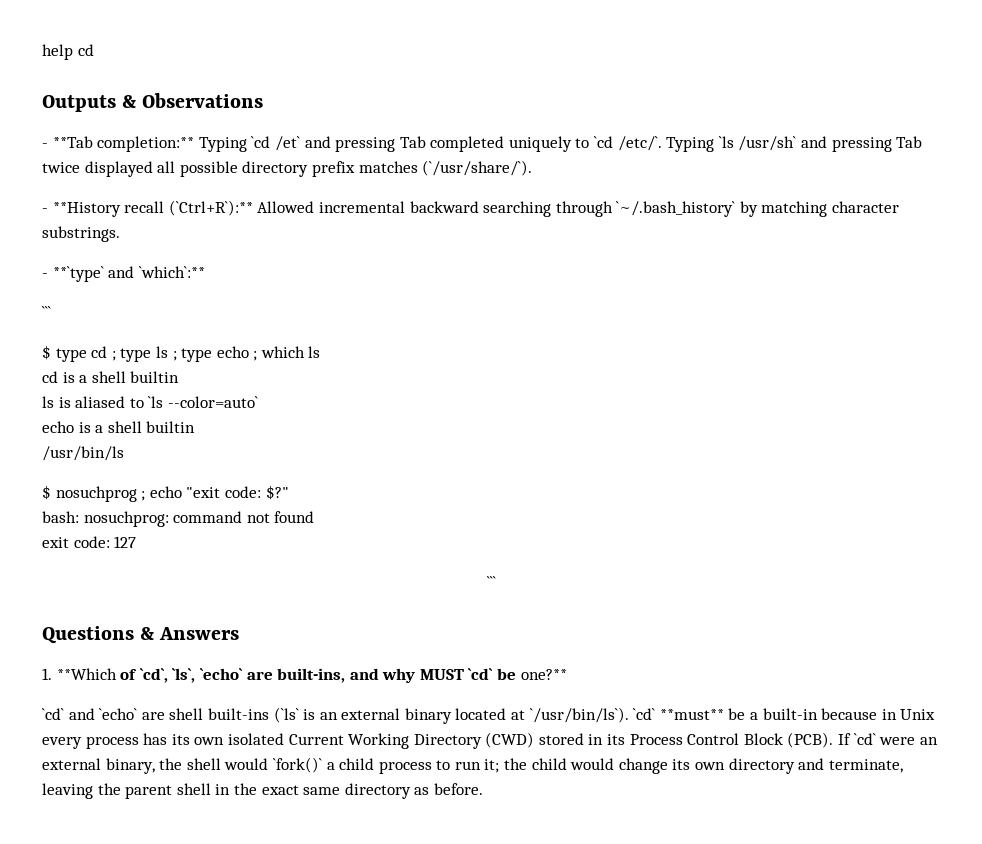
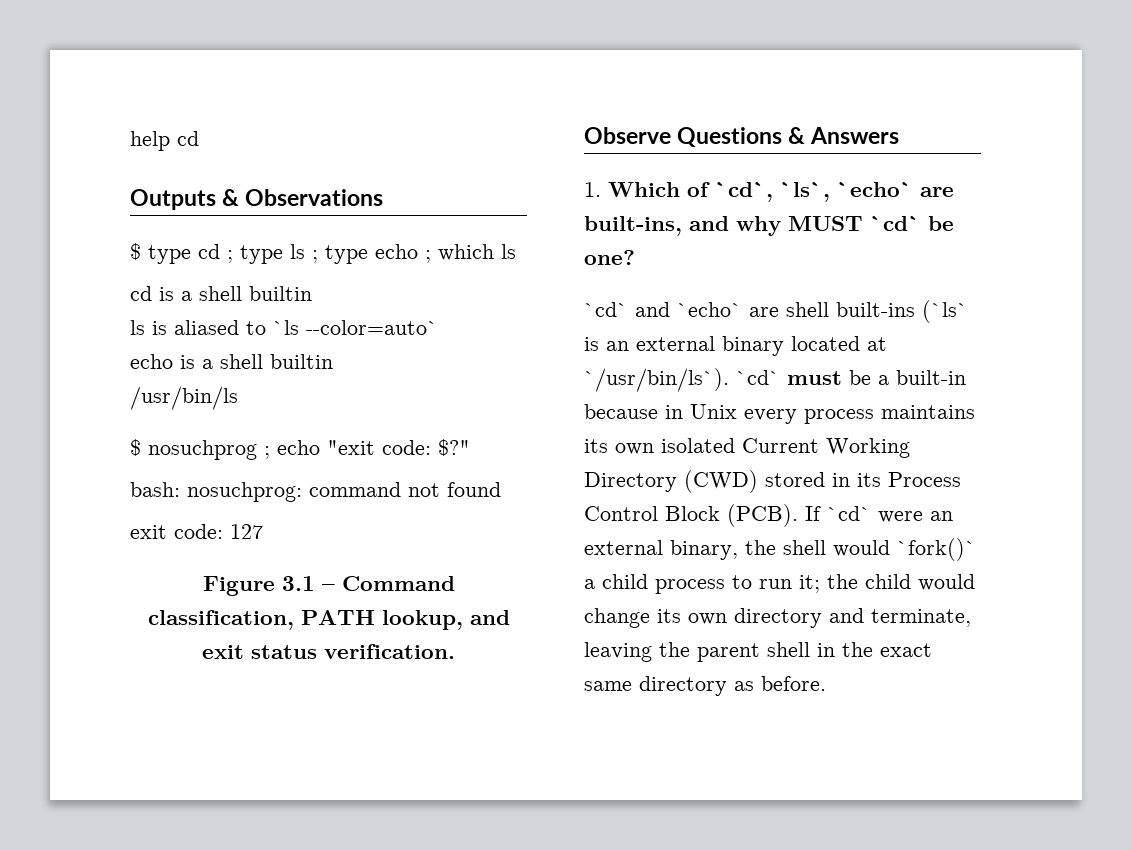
[42,136,923,152] [42,160,533,177] [42,200,900,217] [42,226,120,242] [42,266,205,282] [42,306,51,318] // - **Tab completion:** Typing `cd /et` and pressing Tab completed uniquely to `cd /etc/`. Typing `ls /usr/sh` and pressing Tab twice displayed all possible directory prefix matches (`/usr/share/`). // - **History recall (`Ctrl+R`):** Allowed incremental backward searching through `~/.bash_history` by matching character substrings. // - **`type` and `which`:** // ``` -> (384, 197) none
[486,576,496,588] ``` // -> [202,576,455,596] [147,610,510,630] [202,644,455,659] [584,127,671,144] Figure 3.1 – Command classification, PATH lookup, and exit status verification. // Observe
[56,668,117,680] **Which -> [608,182,680,197] Which
[520,669,567,680] one?** -> [584,250,635,265] one?
[659,709,724,720] **must** -> [787,371,842,385] must
[143,733,168,745] has -> [881,405,975,419] maintains

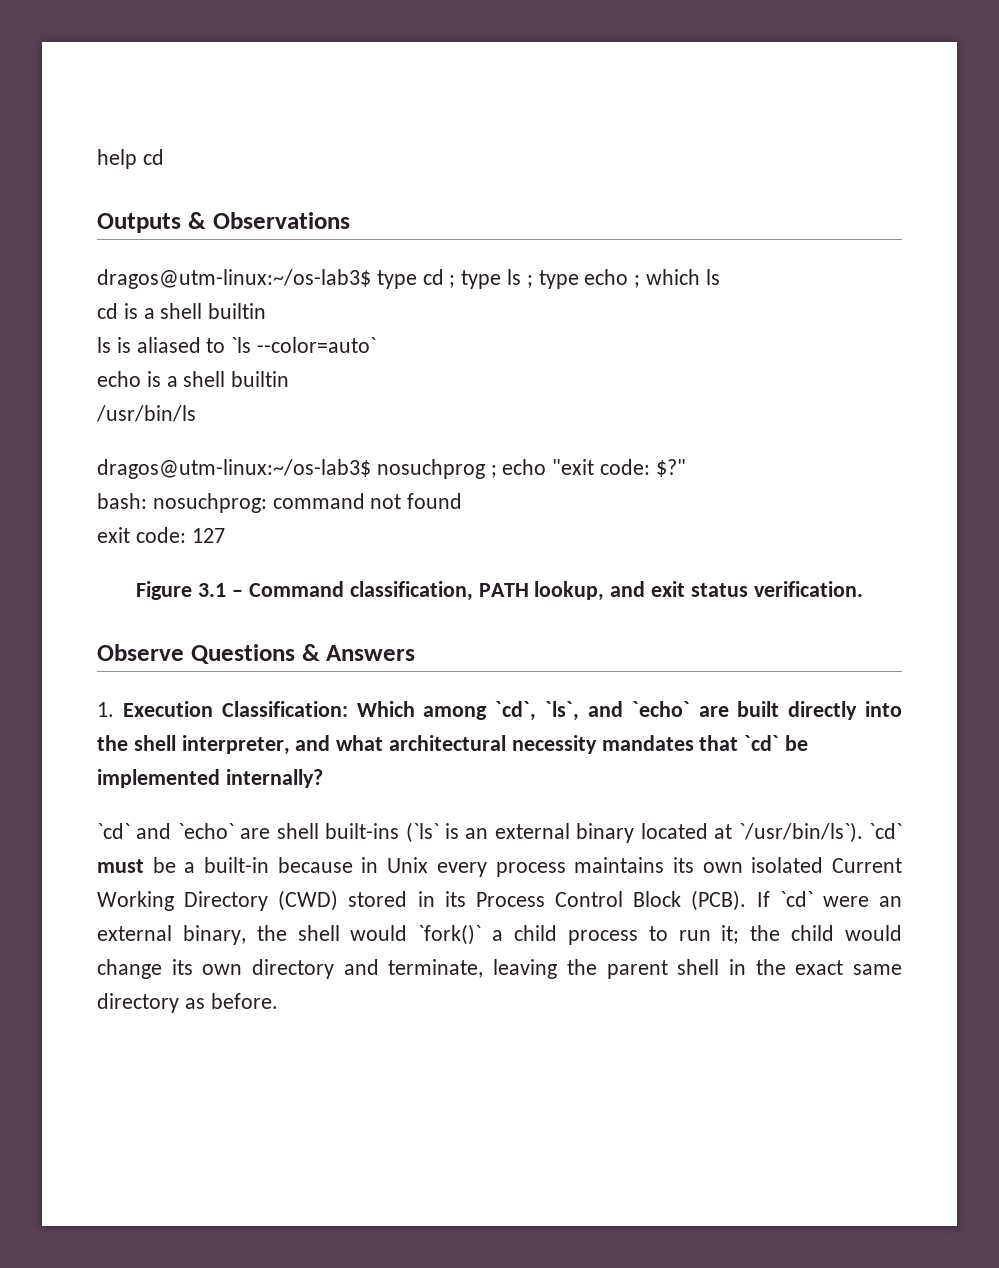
[130,243,141,260] $ -> [97,269,371,289] dragos@utm-linux:~/os-lab3$
[130,439,141,456] $ -> [97,459,371,479] dragos@utm-linux:~/os-lab3$
[608,182,710,197] Which of -> [122,701,488,720] Execution Classification: Which among
[837,181,954,197] [584,215,954,236] [584,250,635,265] `echo` are built-ins, and why MUST `cd` be one? -> [587,701,903,720] [97,735,809,755] [97,769,323,788] and `echo` are built directly into the shell interpreter, and what architectural necessity mandates that `cd` be implemented internally?

